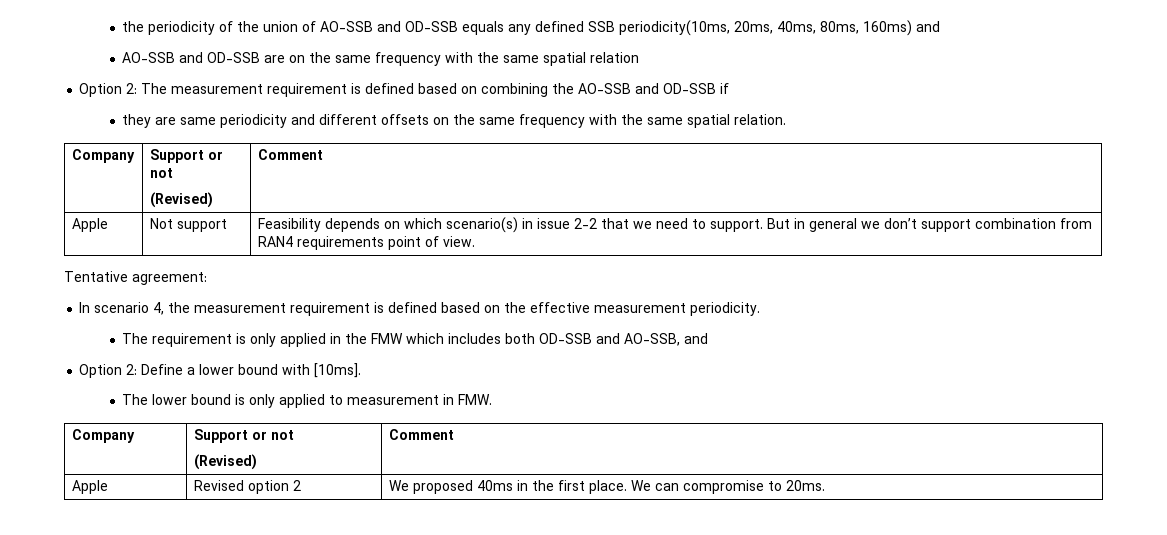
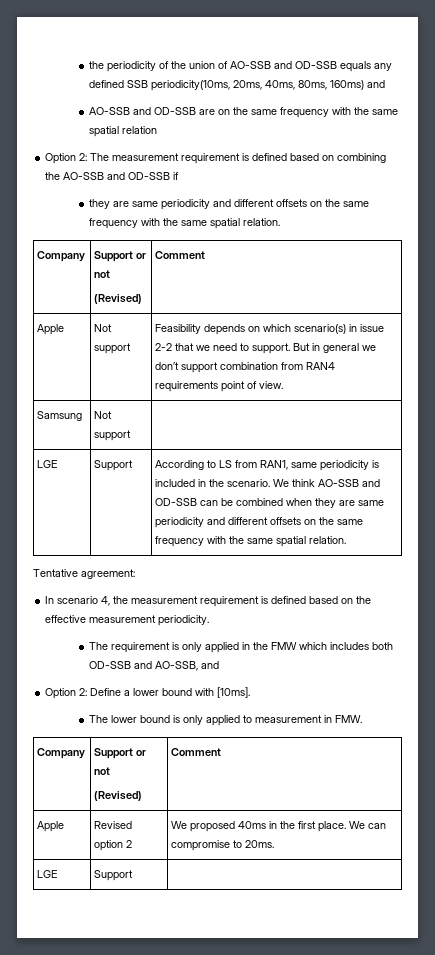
(475, 241) none -> [37,411,83,421] [94,411,113,419] [94,430,132,441] [37,460,58,468] [94,460,134,471] [155,460,380,471] [155,479,381,487] [155,498,385,508] [155,517,364,528] [155,536,347,547] // Samsung | Not support | // LGE | Support | According to LS from RAN1, same periodicity is included in the scenario. We think AO-SSB and OD-SSB can be combined when they are same periodicity and different offsets on the same frequency with the same spatial relation.
(825, 485) none -> [37,870,58,878] [94,870,134,881] // LGE | Support |

